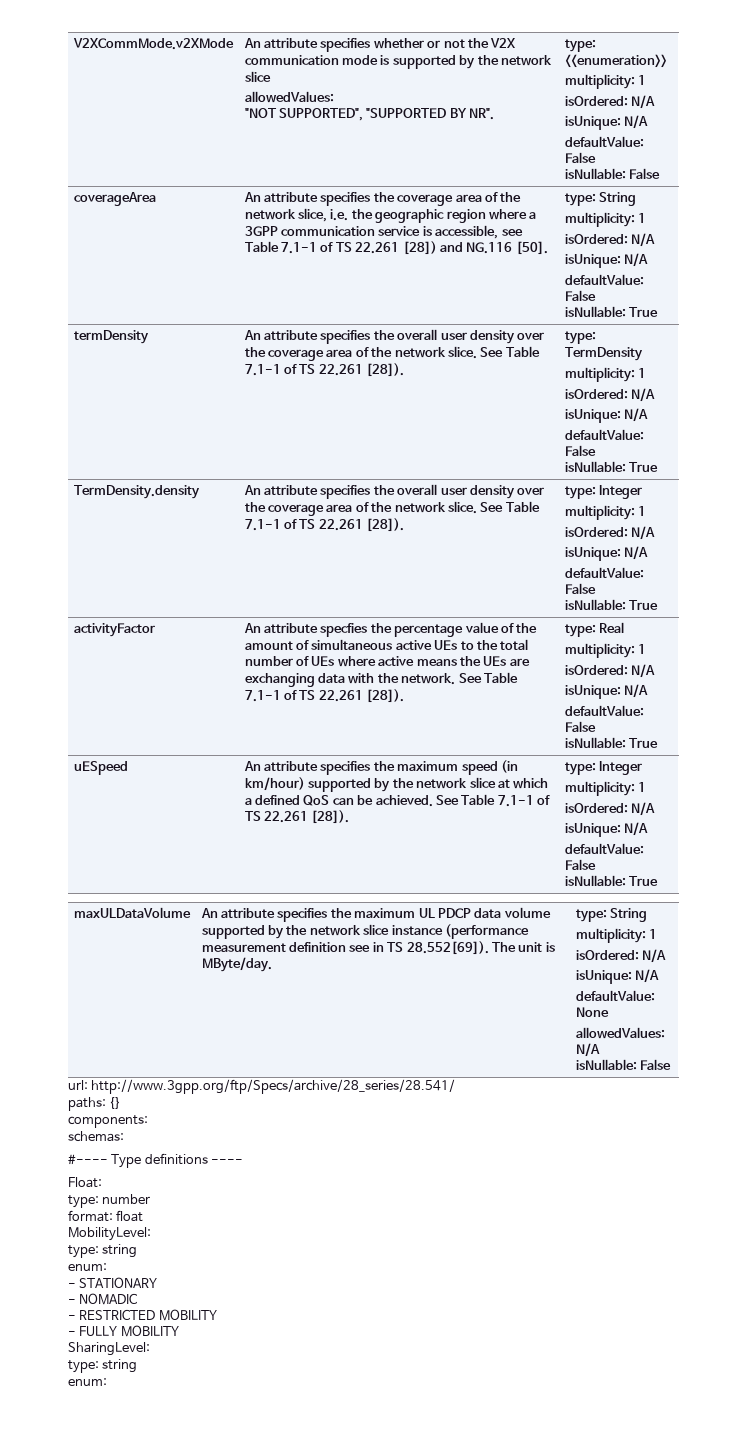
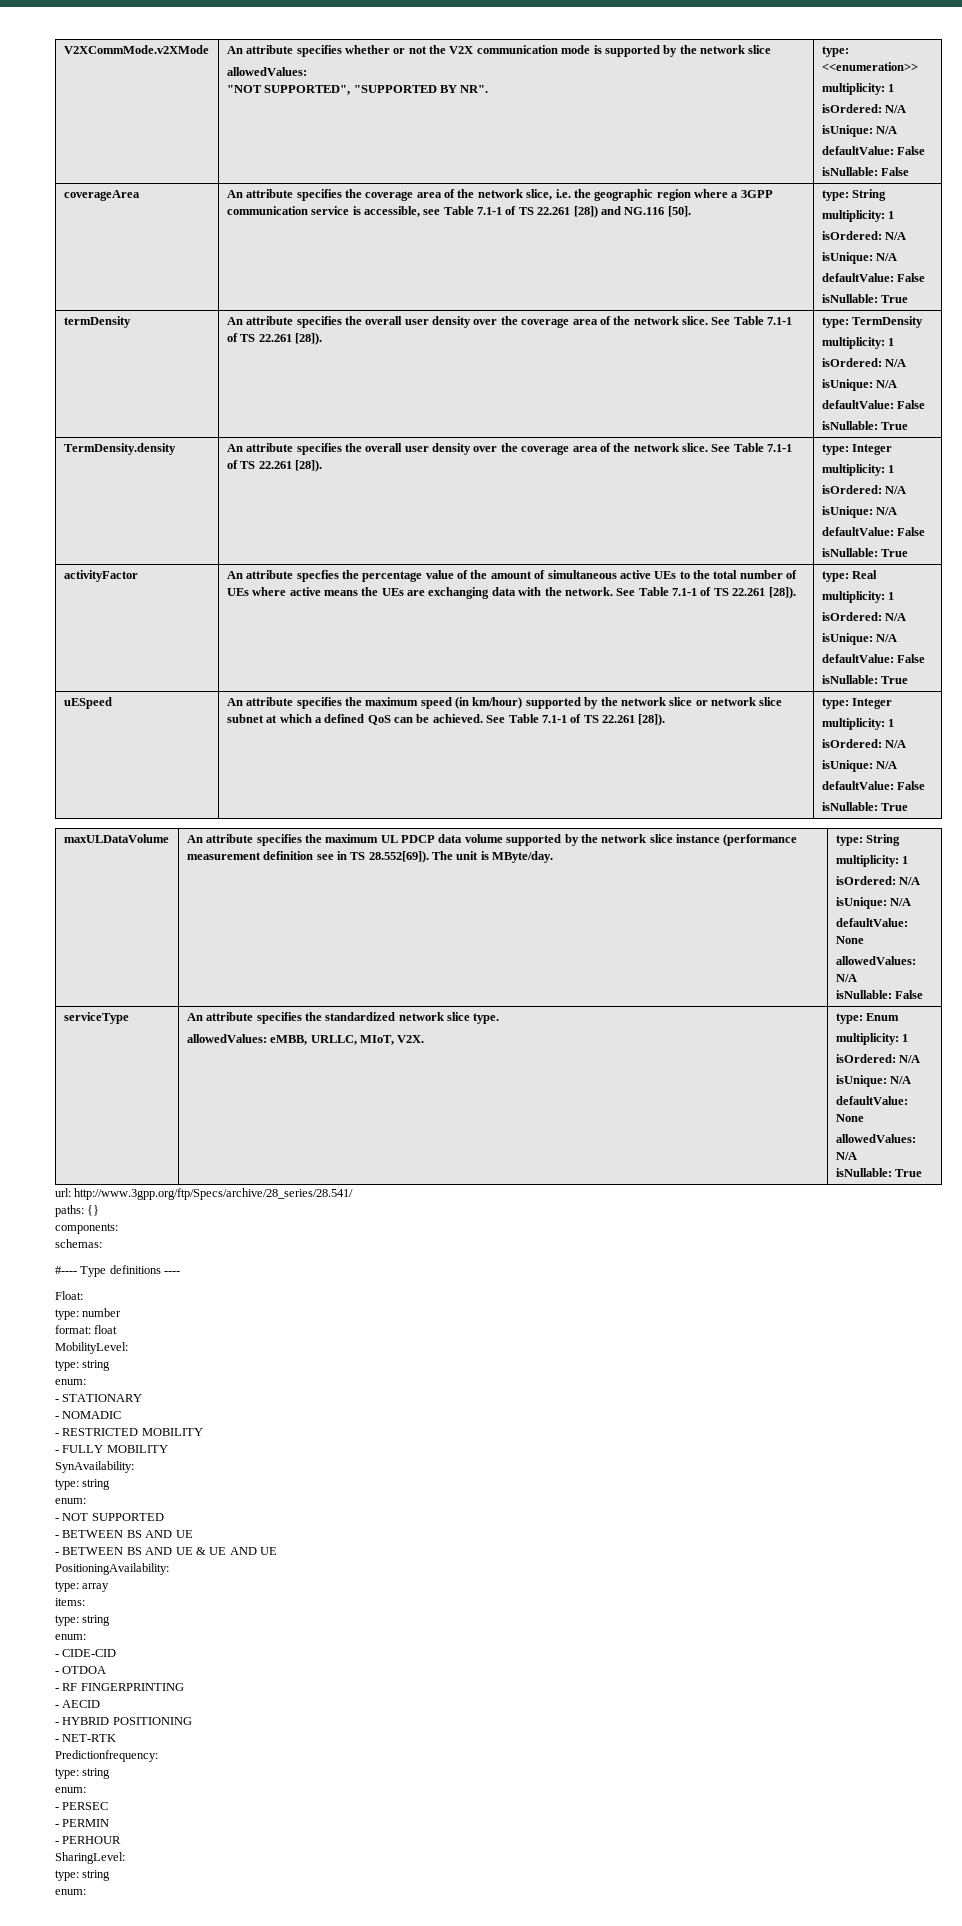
(496, 782) none -> [695,697,783,706] [226,714,264,723] or network slice subnet
(672, 1064) none -> [63,1012,129,1024] [186,1012,500,1024] [186,1034,425,1045] [835,1013,900,1024] [835,1033,909,1045] [835,1054,921,1063] [835,1075,912,1087] [835,1096,908,1105] [835,1114,864,1122] [835,1134,916,1143] [835,1152,857,1160] [835,1168,923,1177] // serviceType | An attribute specifies the standardized network slice type. // allowedValues: eMBB, URLLC, MIoT, V2X. | type: Enum // multiplicity: 1 // isOrdered: N/A // isUnique: N/A // defaultValue: None // allowedValues: N/A // isNullable: True
(179, 1331) none -> [55,1461,134,1473] [55,1479,111,1490] [55,1498,86,1504] [55,1513,164,1521] [55,1530,193,1538] [55,1547,277,1555] [55,1563,169,1575] [55,1581,110,1592] [55,1598,85,1606] [55,1615,111,1626] [55,1634,86,1640] [55,1649,117,1657] [55,1666,107,1674] [55,1683,184,1691] [55,1700,101,1708] [55,1717,192,1725] [55,1734,117,1742] [55,1750,158,1762] [55,1768,111,1779] [55,1787,86,1793] [55,1802,109,1810] [55,1819,110,1827] [55,1836,122,1844] // SynAvailability: // type: string // enum: // - NOT SUPPORTED // - BETWEEN BS AND UE // - BETWEEN BS AND UE & UE AND UE // PositioningAvailability: // type: array // items: // type: string // enum: // - CIDE-CID // - OTDOA // - RF FINGERPRINTING // - AECID // - HYBRID POSITIONING // - NET-RTK // Predictionfrequency: // type: string // enum: // - PERSEC // - PERMIN // - PERHOUR

